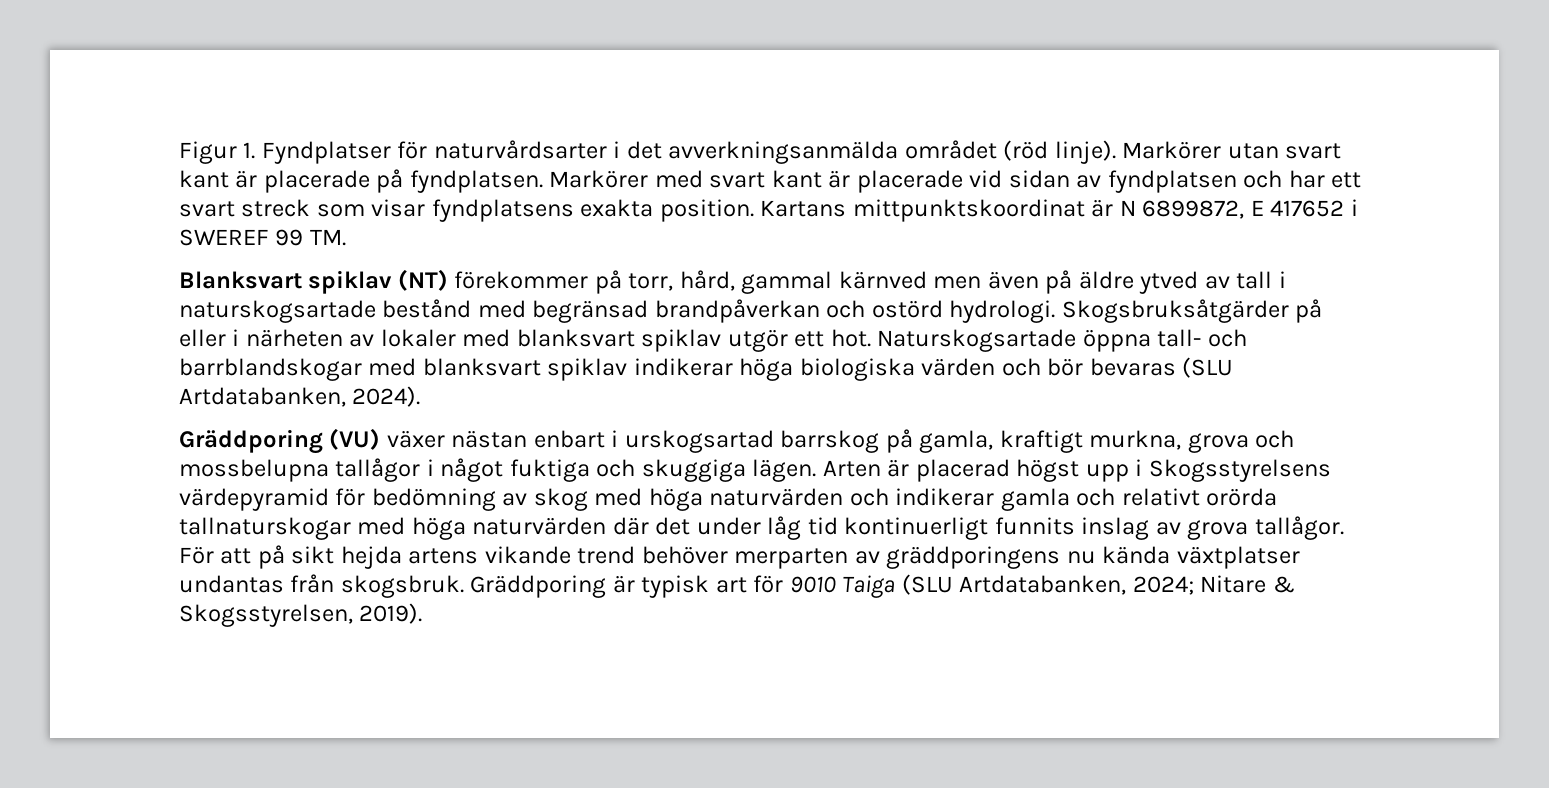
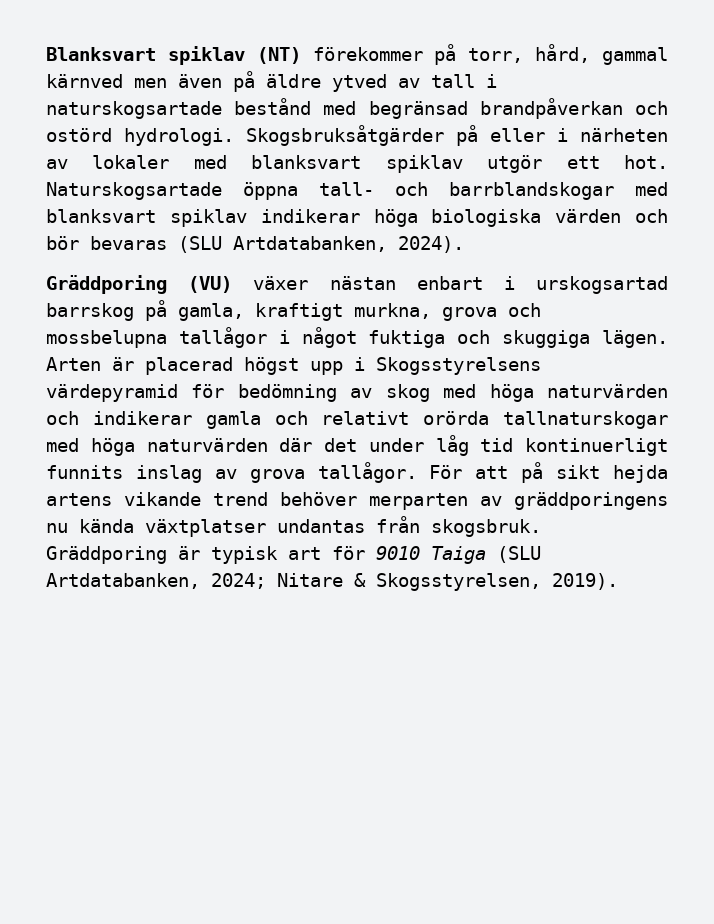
[179,140,1342,164] [179,169,1362,193] [179,199,1358,222] [179,229,346,246] Figur 1. Fyndplatser för naturvårdsarter i det avverkningsanmälda området (röd linje). Markörer utan svart kant är placerade på fyndplatsen. Markörer med svart kant är placerade vid sidan av fyndplatsen och har ett svart streck som visar fyndplatsens exakta position. Kartans mittpunktskoordinat är N 6899872, E 417652 i SWEREF 99 TM. // -> (46, 54) none

